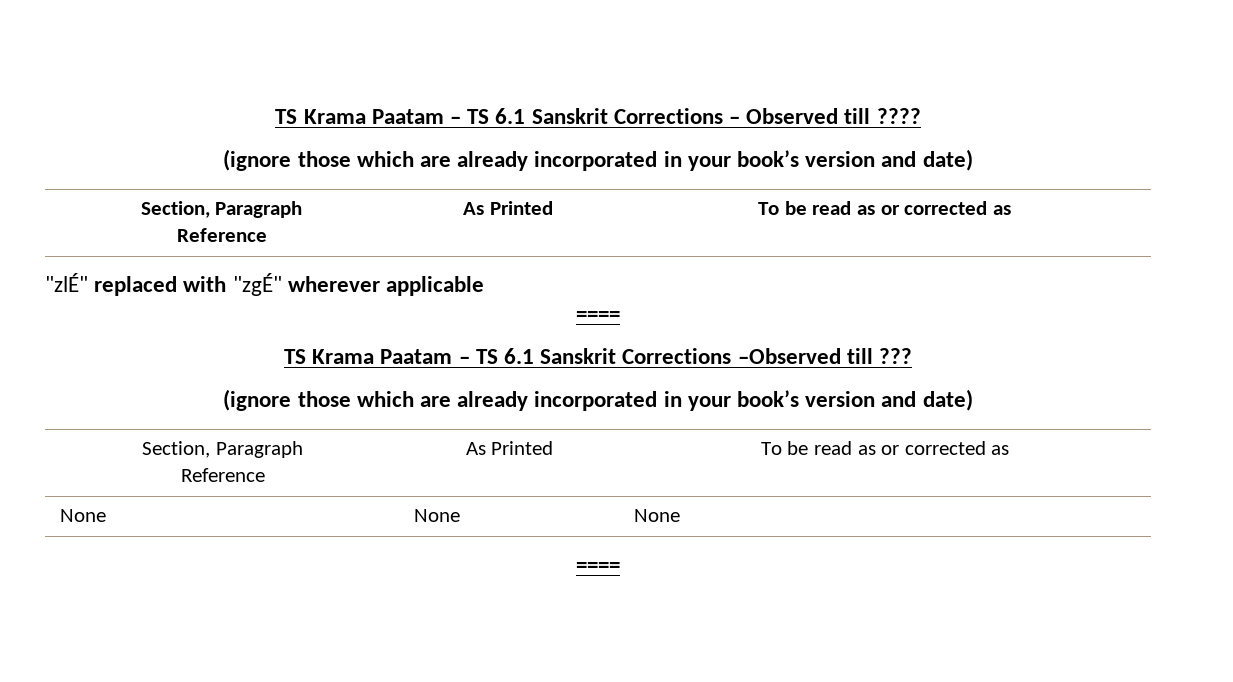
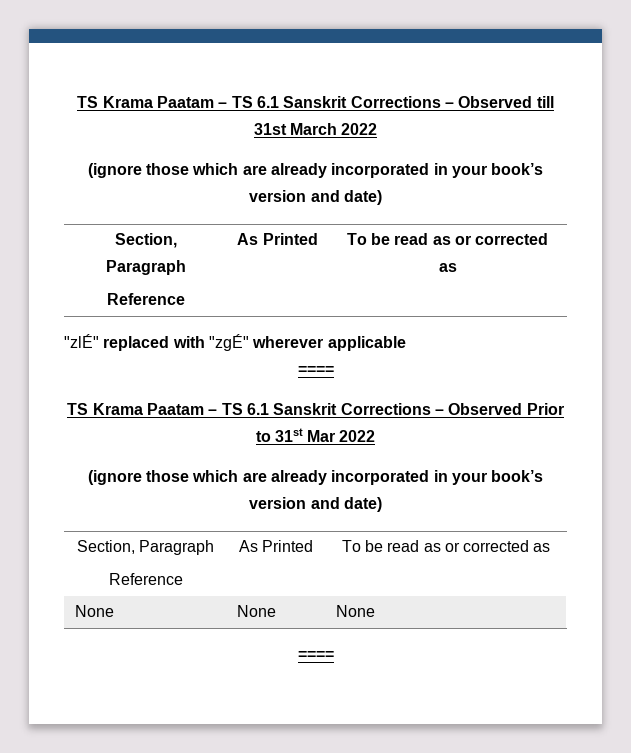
[876,108,921,124] ???? -> [253,123,378,135] 31st March 2022
[737,348,913,364] –Observed till ??? -> [434,403,564,415] [255,428,376,442] – Observed Prior to 31st Mar 2022

